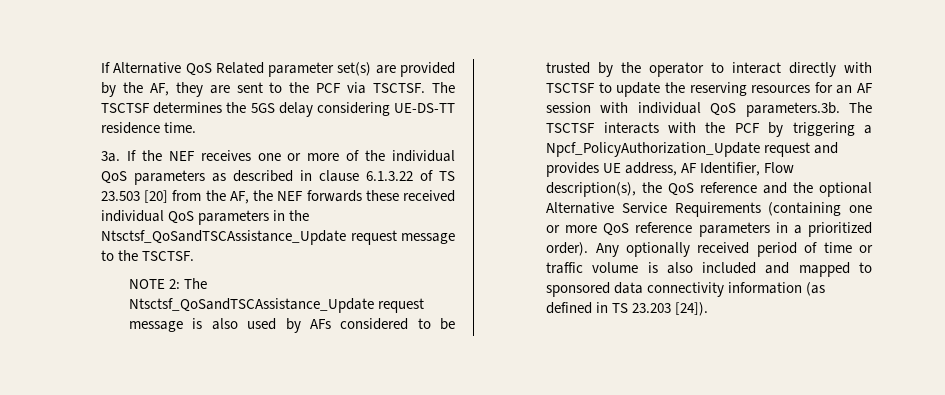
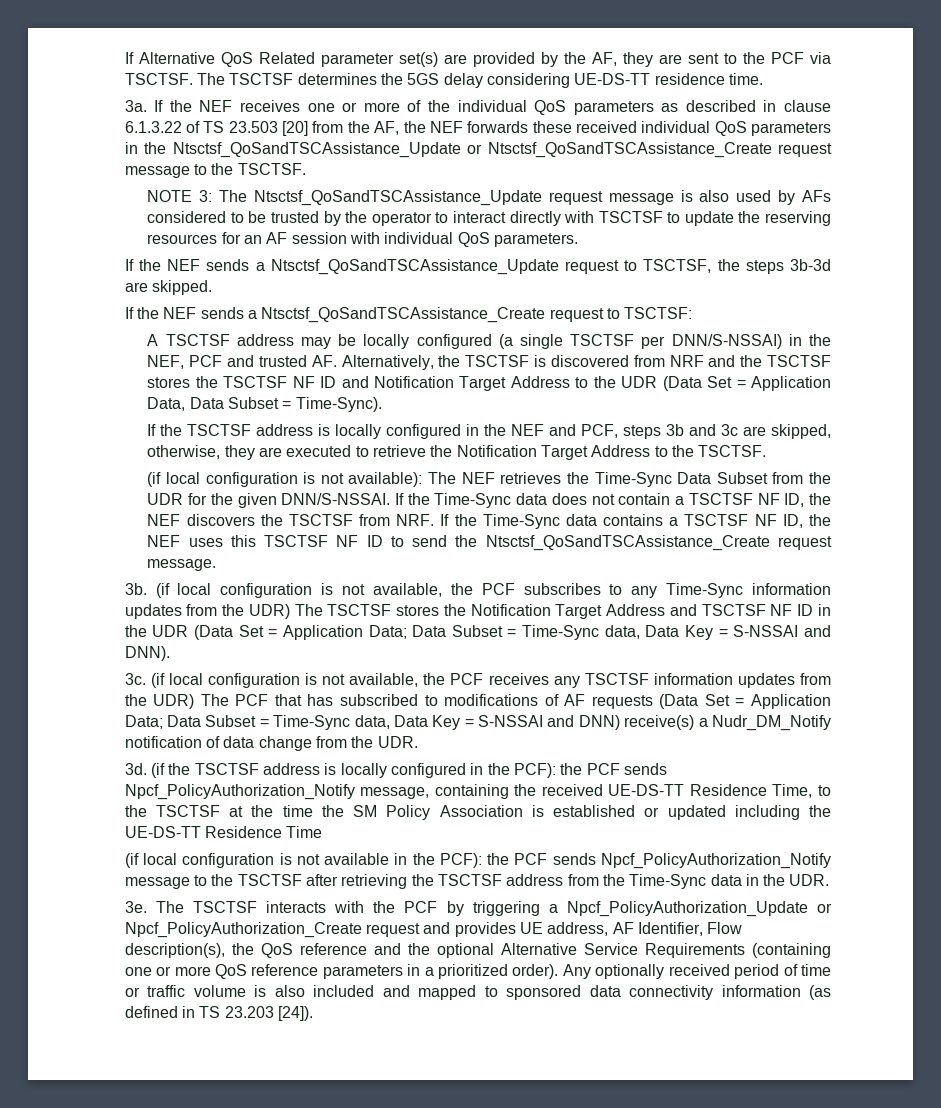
(347, 237) none -> [467,142,772,158] or Ntsctsf_QoSandTSCAssistance_Create
[169,279,181,289] 2: -> [199,190,213,202] 3:
[745,102,840,117] parameters.3b. -> [493,233,578,247] [124,259,832,275] [124,280,212,295] [124,307,693,323] [147,334,831,349] [147,355,832,370] [147,376,831,391] [147,397,382,412] [147,424,831,439] [147,445,767,460] [147,472,831,487] [147,493,831,508] [147,514,831,529] [147,535,832,551] [147,559,217,571] [124,583,831,598] [124,604,831,619] [124,625,831,640] [124,646,170,661] [124,673,832,688] [124,694,832,709] [124,715,832,731] [124,736,418,751] [124,763,667,778] [124,784,831,800] [124,805,831,820] [124,826,323,838] [124,853,831,869] [124,874,830,889] [124,901,147,913] parameters. // If the NEF sends a Ntsctsf_QoSandTSCAssistance_Update request to TSCTSF, the steps 3b-3d are skipped. // If the NEF sends a Ntsctsf_QoSandTSCAssistance_Create request to TSCTSF: // A TSCTSF address may be locally configured (a single TSCTSF per DNN/S-NSSAI) in the NEF, PCF and trusted AF. Alternatively, the TSCTSF is discovered from NRF and the TSCTSF stores the TSCTSF NF ID and Notification Target Address to the UDR (Data Set = Application Data, Data Subset = Time-Sync). // If the TSCTSF address is locally configured in the NEF and PCF, steps 3b and 3c are skipped, otherwise, they are executed to retrieve the Notification Target Address to the TSCTSF. // (if local configuration is not available): The NEF retrieves the Time-Sync Data Subset from the UDR for the given DNN/S-NSSAI. If the Time-Sync data does not contain a TSCTSF NF ID, the NEF discovers the TSCTSF from NRF. If the Time-Sync data contains a TSCTSF NF ID, the NEF uses this TSCTSF NF ID to send the Ntsctsf_QoSandTSCAssistance_Create request message. // 3b. (if local configuration is not available, the PCF subscribes to any Time-Sync information updates from the UDR) The TSCTSF stores the Notification Target Address and TSCTSF NF ID in the UDR (Data Set = Application Data; Data Subset = Time-Sync data, Data Key = S-NSSAI and DNN). // 3c. (if local configuration is not available, the PCF receives any TSCTSF information updates from the UDR) The PCF that has subscribed to modifications of AF requests (Data Set = Application Data; Data Subset = Time-Sync data, Data Key = S-NSSAI and DNN) receive(s) a Nudr_DM_Notify notification of data change from the UDR. // 3d. (if the TSCTSF address is locally configured in the PCF): the PCF sends Npcf_PolicyAuthorization_Notify message, containing the received UE-DS-TT Residence Time, to the TSCTSF at the time the SM Policy Association is established or updated including the UE-DS-TT Residence Time // (if local configuration is not available in the PCF): the PCF sends Npcf_PolicyAuthorization_Notify message to the TSCTSF after retrieving the TSCTSF address from the Time-Sync data in the UDR. // 3e.
(761, 149) none -> [816,903,832,913] [124,922,362,938] or Npcf_PolicyAuthorization_Create

